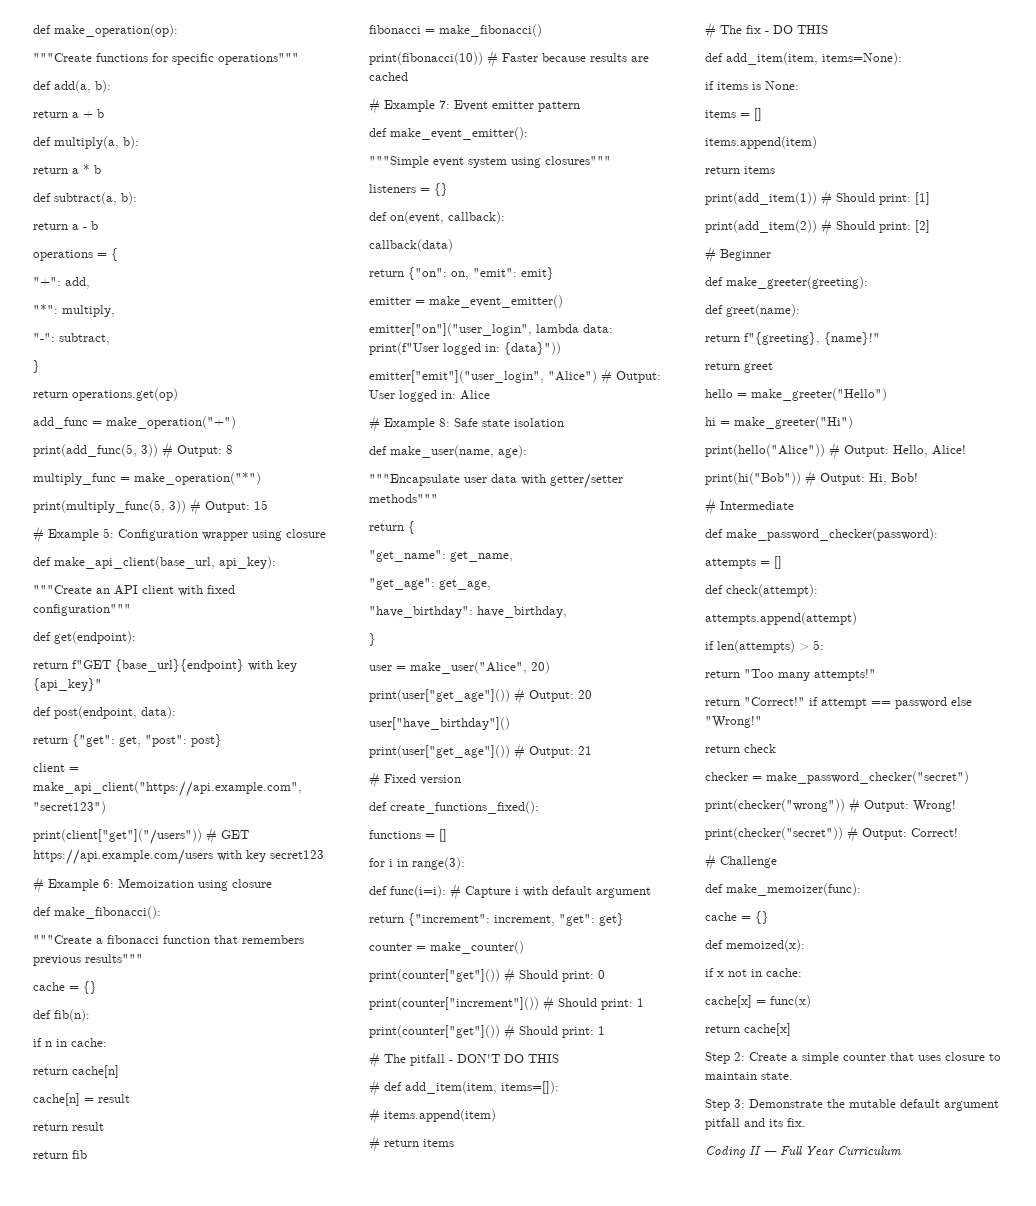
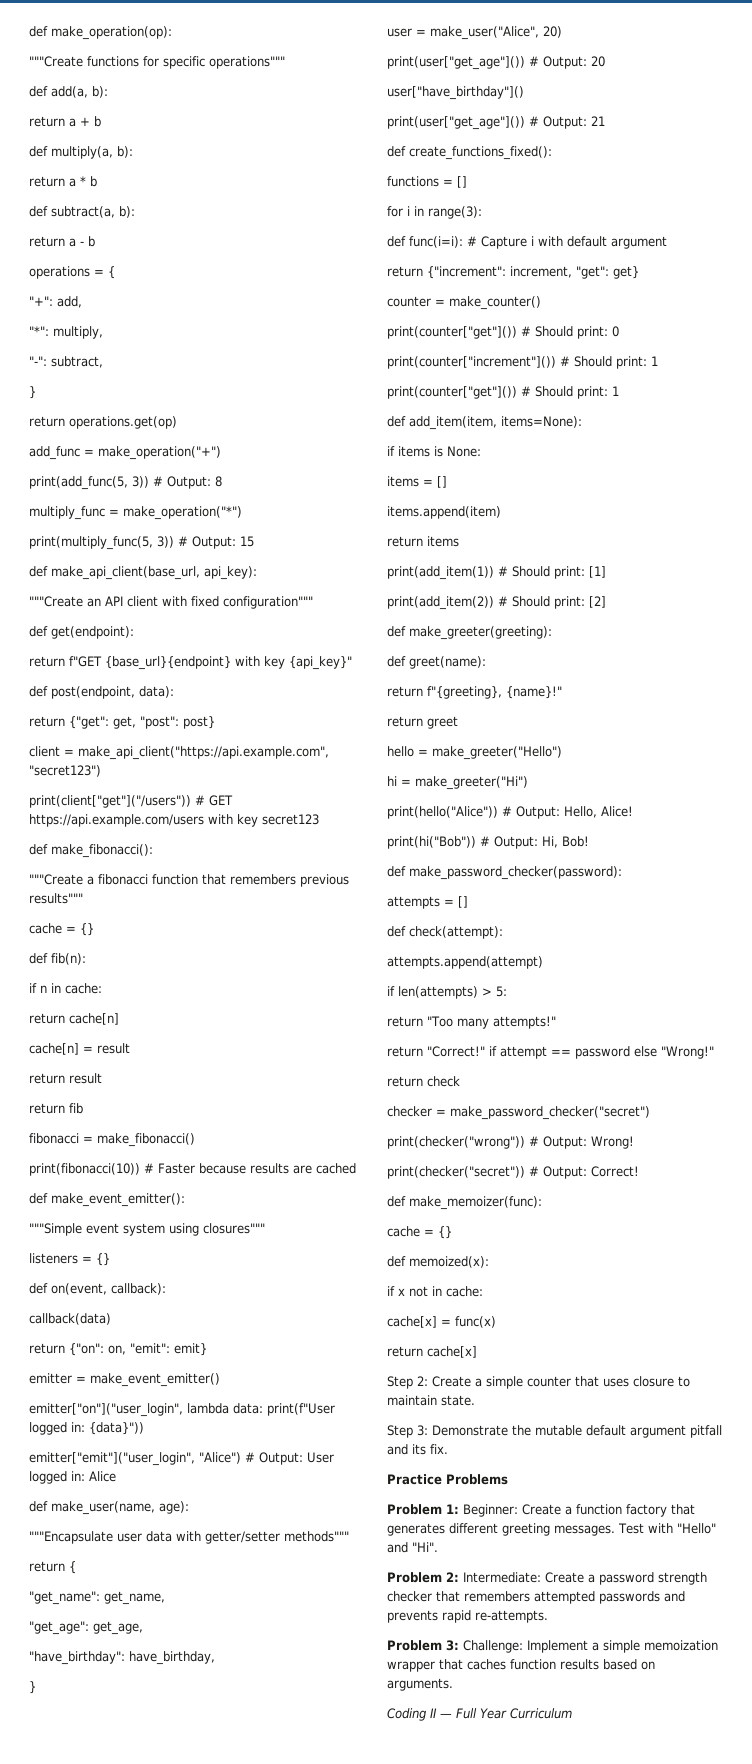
[33,526,326,543] // # Example 5: Configuration wrapper using closure -> (254, 541) none
[33,876,272,893] // # Example 6: Memoization using closure -> (319, 819) none
[369,97,580,114] // # Example 7: Event emitter pattern -> (356, 1168) none
[369,415,564,432] // # Example 8: Safe state isolation -> (116, 1476) none
[369,771,461,788] // # Fixed version -> (605, 121) none
[369,1051,559,1068] [369,1079,559,1096] [369,1107,496,1124] [369,1135,454,1152] [705,22,828,39] // # The pitfall - DON'T DO THIS // # def add_item(item, items=[]): // # items.append(item) // # return items // # The fix - DO THIS -> (619, 391) none
[705,246,771,263] // # Beginner -> (606, 602) none
[705,498,794,515] // # Intermediate -> (589, 841) none
[705,853,777,870] // # Challenge -> (639, 1171) none
(806, 1122) none -> [387,1474,508,1485] [387,1504,695,1517] [387,1523,716,1536] [387,1542,438,1553] [387,1572,707,1585] [387,1591,685,1604] [387,1610,548,1623] [387,1640,718,1653] [387,1659,655,1672] [387,1678,453,1691] // Practice Problems // Problem 1: Beginner: Create a function factory that generates different greeting messages. Test with "Hello" and "Hi". // Problem 2: Intermediate: Create a password strength checker that remembers attempted passwords and prevents rapid re-attempts. // Problem 3: Challenge: Implement a simple memoization wrapper that caches function results based on arguments.

